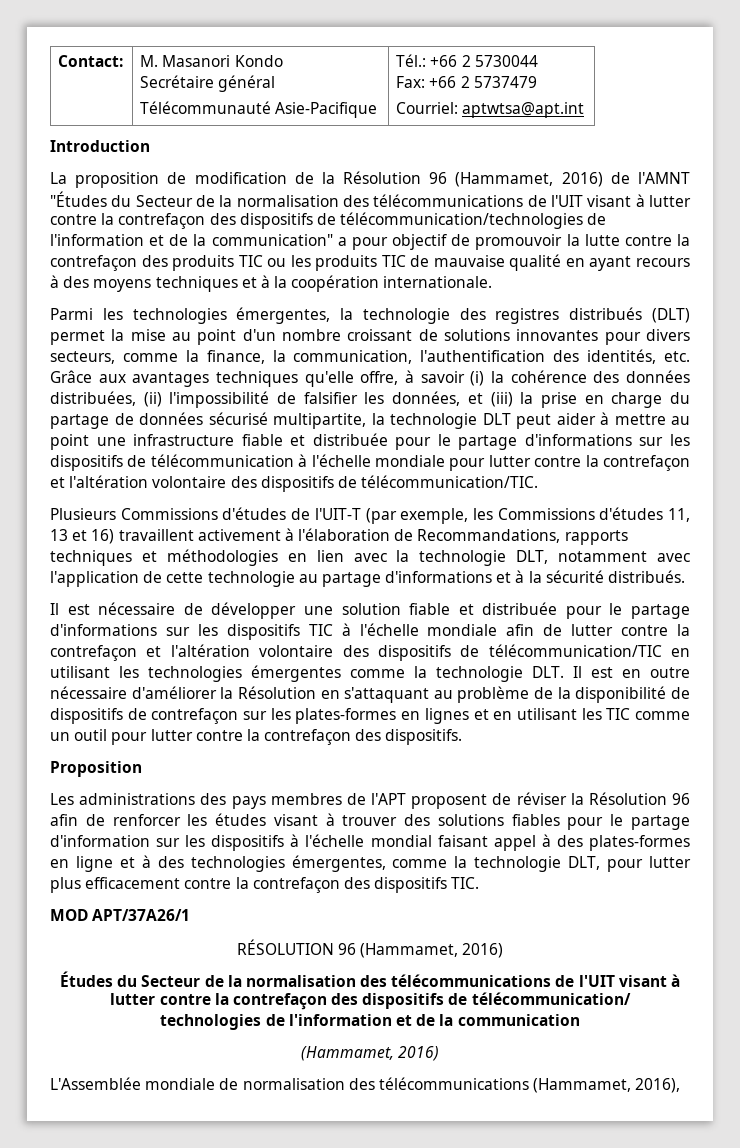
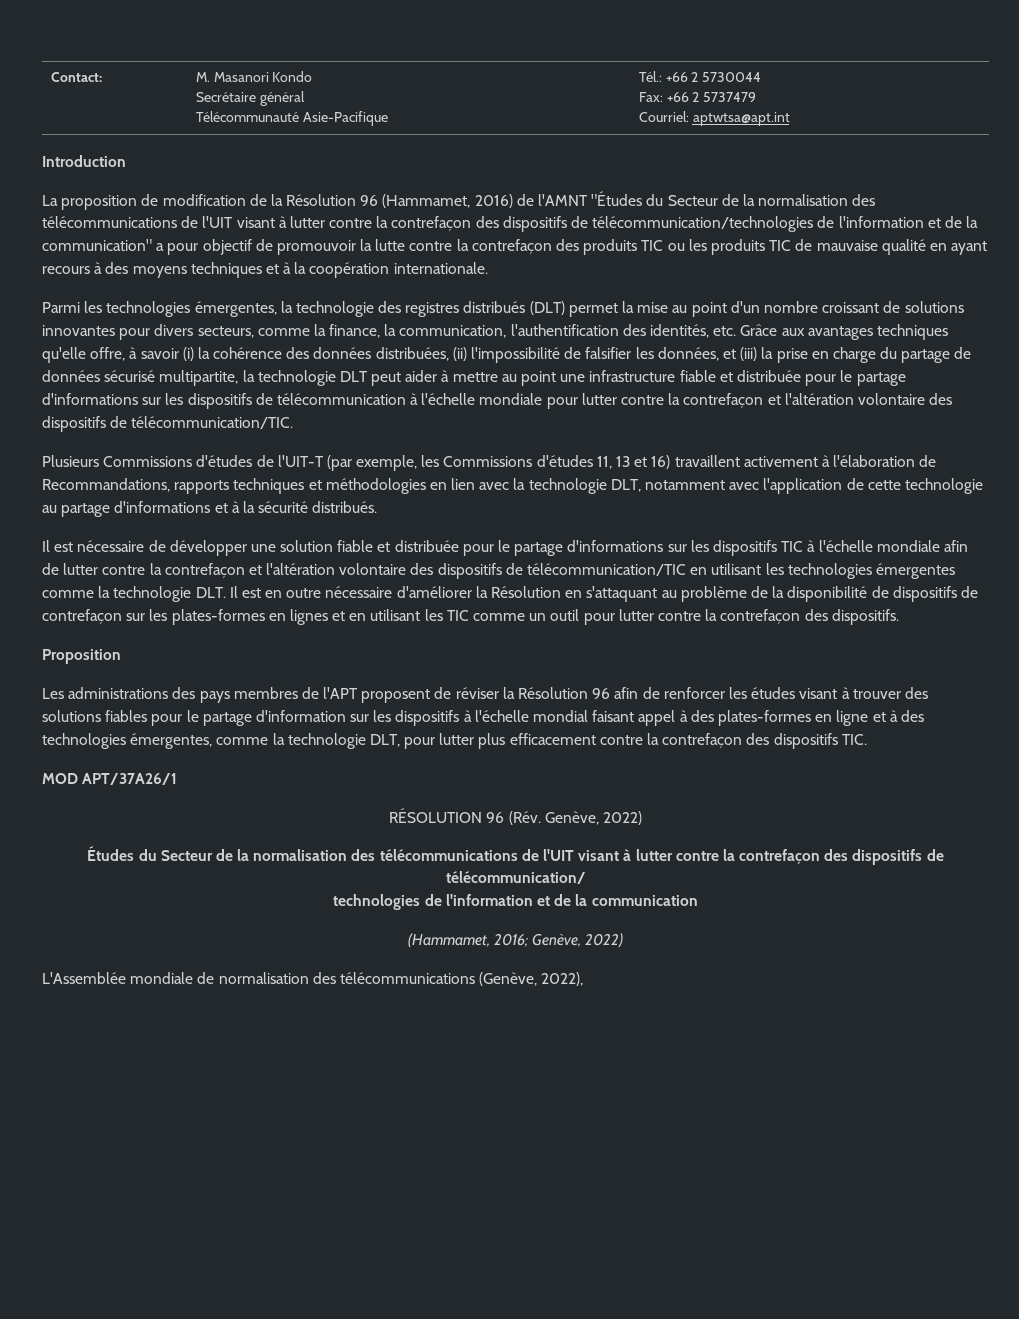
[360,943,504,958] (Hammamet, 2016) -> [508,811,642,825] (Rév. Genève, 2022)
[398,1046,440,1061] 2016) -> [493,933,624,948] 2016; Genève, 2022)
[533,1078,681,1093] (Hammamet, 2016), -> [479,972,584,986] (Genève, 2022),

